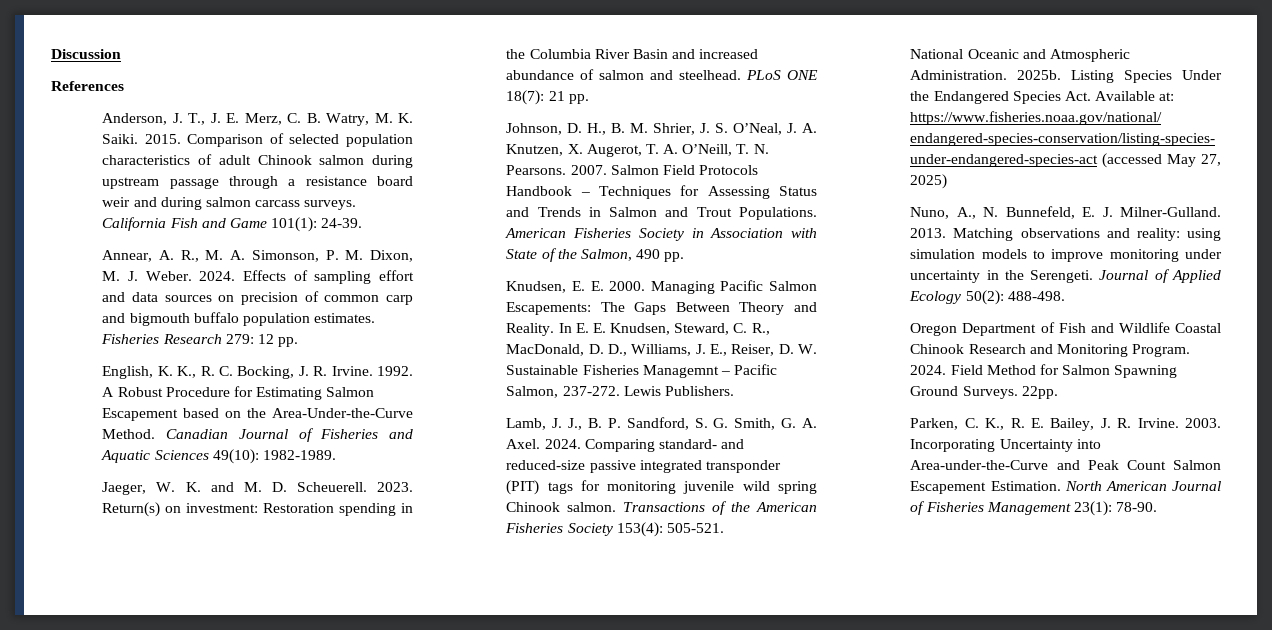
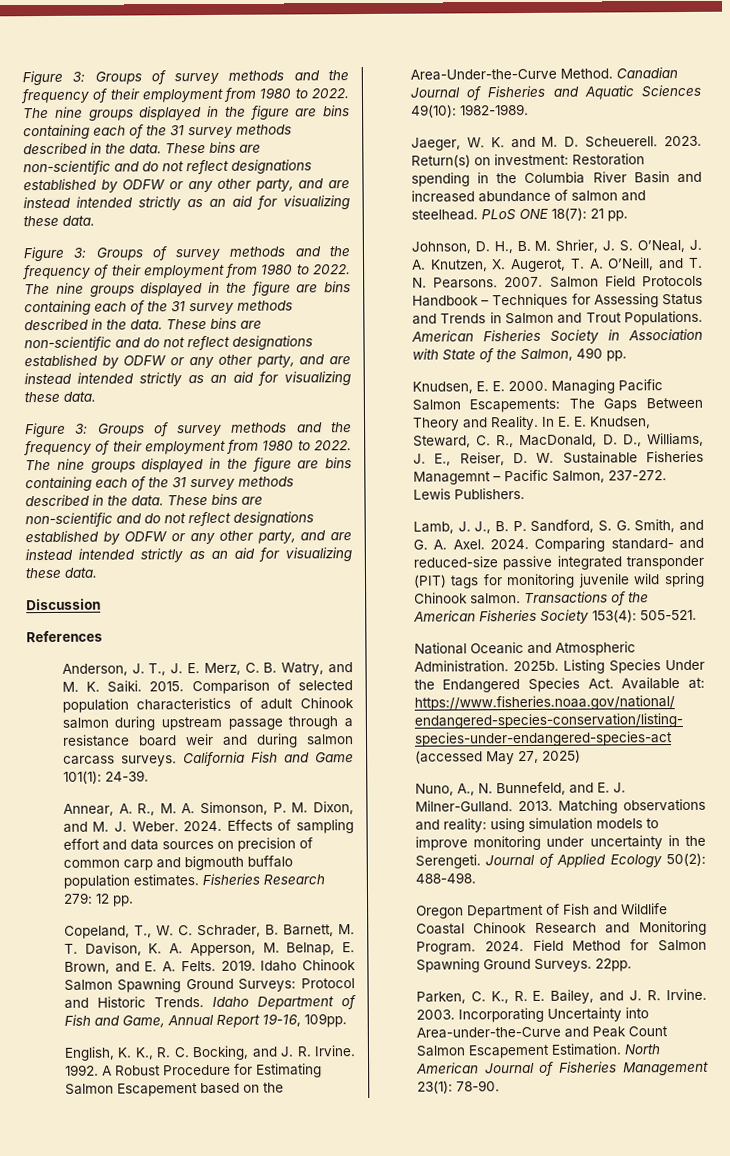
(51, 54) none -> [22,70,349,86] [20,87,349,104] [23,105,350,121] [23,124,292,140] [23,141,261,155] [23,159,312,176] [23,178,350,193] [23,195,350,211] [23,215,95,227] [23,246,350,262] [22,263,351,280] [24,281,351,297] [24,300,293,316] [24,317,262,331] [24,335,313,352] [24,354,351,369] [24,371,351,387] [24,391,96,403] [25,422,352,438] [23,439,352,456] [25,457,352,473] [25,476,294,492] [25,493,263,507] [25,511,314,528] [25,530,352,545] [25,547,352,563] [25,567,97,579] Figure 3: Groups of survey methods and the frequency of their employment from 1980 to 2022. The nine groups displayed in the figure are bins containing each of the 31 survey methods described in the data. These bins are non-scientific and do not reflect designations established by ODFW or any other party, and are instead intended strictly as an aid for visualizing these data. // Figure 3: Groups of survey methods and the frequency of their employment from 1980 to 2022. The nine groups displayed in the figure are bins containing each of the 31 survey methods described in the data. These bins are non-scientific and do not reflect designations established by ODFW or any other party, and are instead intended strictly as an aid for visualizing these data. // Figure 3: Groups of survey methods and the frequency of their employment from 1980 to 2022. The nine groups displayed in the figure are bins containing each of the 31 survey methods described in the data. These bins are non-scientific and do not reflect designations established by ODFW or any other party, and are instead intended strictly as an aid for visualizing these data. //
(370, 119) none -> [327,662,353,674] and
(413, 256) none -> [62,821,88,833] and
(299, 342) none -> [63,924,355,939] [63,942,355,957] [63,959,356,974] [63,978,355,993] [63,995,356,1010] [63,1013,347,1028] // Copeland, T., W. C. Schrader, B. Barnett, M. T. Davison, K. A. Apperson, M. Belnap, E. Brown, and E. A. Felts. 2019. Idaho Chinook Salmon Spawning Ground Surveys: Protocol and Historic Trends. Idaho Department of Fish and Game, Annual Report 19-16, 109pp.
(295, 372) none -> [251,1046,278,1058] and
(733, 150) none -> [658,257,685,270] and
(776, 424) none -> [678,519,704,532] and
(1075, 212) none -> [568,782,594,794] and
(1095, 424) none -> [599,990,625,1002] and

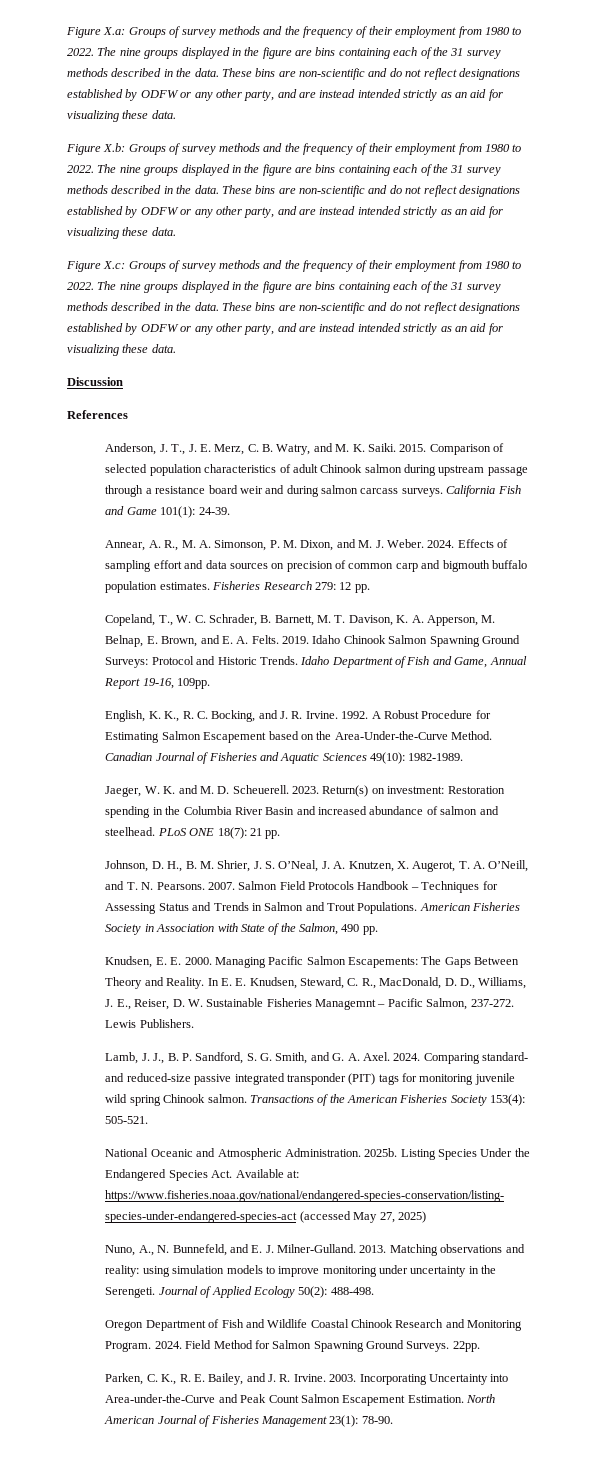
[22,70,86,86] Figure 3: -> [66,27,126,38] Figure X.a:
[73,247,87,258] 3: -> [103,143,126,152] X.b:
[75,423,89,434] 3: -> [103,261,126,269] X.c:

